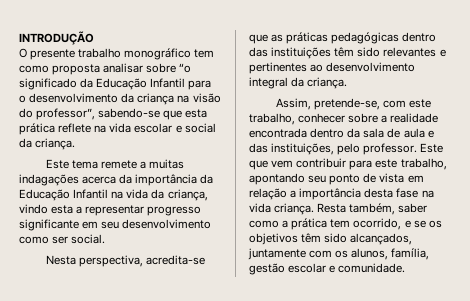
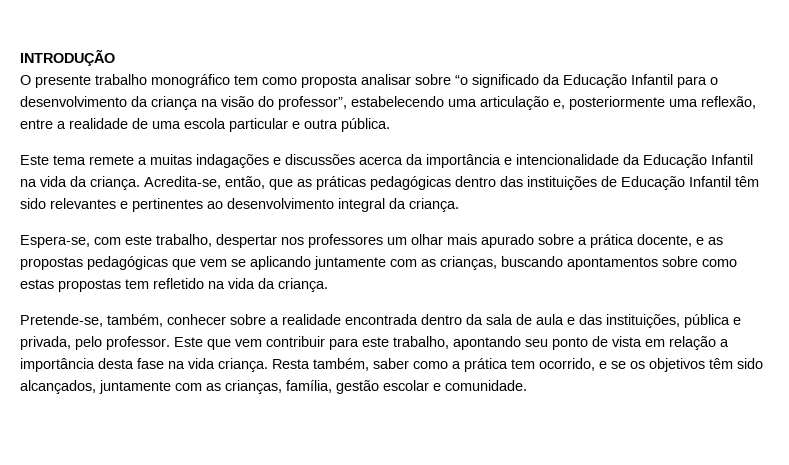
[98,108,208,120] [19,123,216,135] [19,138,76,150] sabendo-se que esta prática reflete na vida escolar e social da criança. -> [351,96,756,110] [20,118,390,132] estabelecendo uma articulação e, posteriormente uma reflexão, entre a realidade de uma escola particular e outra pública.
(79, 180) none -> [273,154,355,165] e discussões
(198, 180) none -> [504,154,619,165] e intencionalidade
[167,189,208,201] [19,204,202,216] [19,219,212,231] [19,234,106,244] [46,255,206,267] criança, vindo esta a representar progresso significante em seu desenvolvimento como ser social. // Nesta perspectiva, acredita-se -> [90,176,265,190] criança. Acredita-se, então,
(332, 53) none -> [601,176,731,190] de Educação Infantil
[276,98,381,110] Assim, pretende-se, -> [20,235,90,248] Espera-se,
(295, 119) none -> [216,234,723,248] [20,256,737,270] [20,278,328,292] [20,314,163,327] despertar nos professores um olhar mais apurado sobre a prática docente, e as propostas pedagógicas que vem se aplicando juntamente com as crianças, buscando apontamentos sobre como estas propostas tem refletido na vida da criança. // Pretende-se, também,
(335, 149) none -> [684,314,741,328] [20,336,71,350] pública e privada,
[335,248,389,260] os alunos, -> [206,380,282,394] as crianças,

